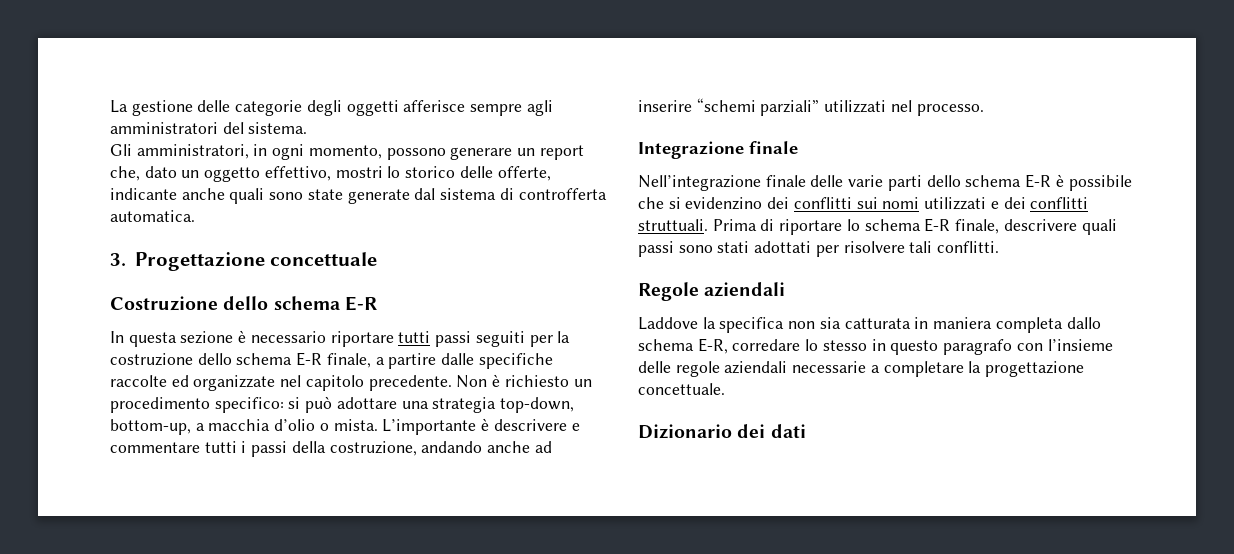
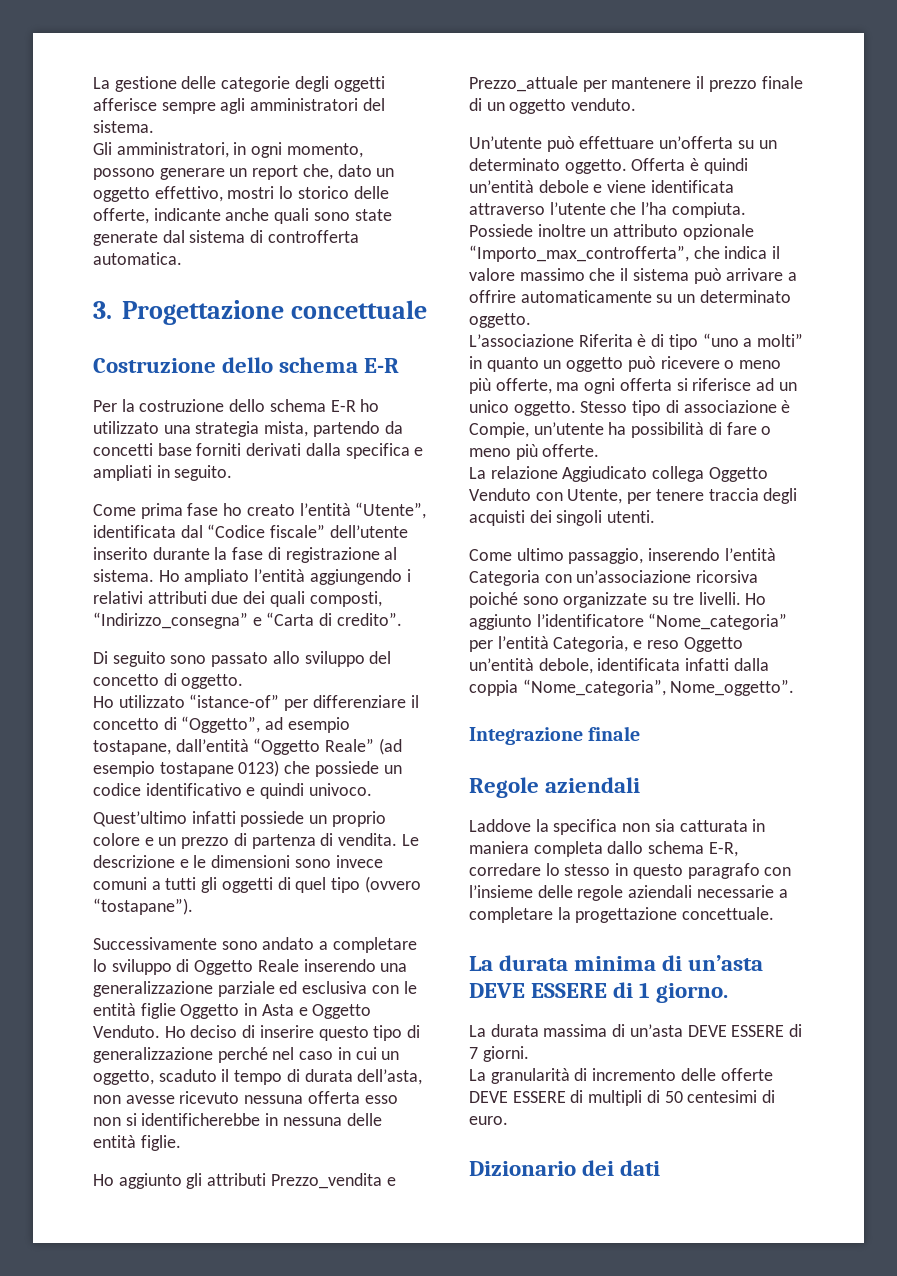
[110,330,553,347] In questa sezione è necessario riportare tutti passi seguiti per -> [93,400,117,412] Per
[326,353,553,369] [110,374,592,391] [110,396,575,413] [110,418,580,435] [110,441,552,457] [638,98,984,116] [638,141,798,159] [638,174,1132,191] [638,197,1089,210] [638,218,1117,235] [638,241,1000,257] finale, a partire dalle specifiche raccolte ed organizzate nel capitolo precedente. Non è richiesto un procedimento specifico: si può adottare una strategia top-down, bottom-up, a macchia d’olio o mista. L’importante è descrivere e commentare tutti i passi della costruzione, andando anche ad inserire “schemi parziali” utilizzati nel processo. // Integrazione finale // Nell’integrazione finale delle varie parti dello schema E-R è possibile che si evidenzino dei conflitti sui nomi utilizzati e dei conflitti struttuali. Prima di riportare lo schema E-R finale, descrivere quali passi sono stati adottati per risolvere tali conflitti. -> [360,399,380,412] [93,421,403,437] [93,443,424,459] [93,465,233,481] [93,502,427,519] [93,524,408,538] [93,547,398,563] [93,569,411,585] [93,591,382,607] [93,612,402,629] [93,651,392,667] [93,673,244,689] [93,694,419,711] [93,716,350,733] [93,738,402,755] [93,760,402,777] [93,783,372,799] [93,811,386,827] [93,833,419,849] [93,855,383,868] [93,876,421,893] [93,898,193,915] [93,937,417,953] [93,959,408,975] [93,981,417,997] [93,1003,372,1019] [93,1025,421,1041] [93,1047,400,1063] [93,1069,423,1085] [93,1091,398,1104] [93,1113,382,1126] [93,1135,181,1151] [93,1173,396,1189] [469,76,803,92] [469,98,637,114] [469,136,777,152] [469,158,748,174] [469,180,734,193] [469,202,746,218] [469,224,754,240] [469,245,781,262] [469,268,798,284] [469,290,791,303] [469,313,531,328] [469,333,804,350] [469,356,782,372] [469,378,797,394] [469,400,791,416] [469,422,772,438] [469,444,600,460] [469,466,768,482] [469,488,798,504] [469,510,656,526] [469,548,776,564] [469,570,759,586] [469,592,767,608] [469,613,788,630] [469,636,743,652] [469,658,769,674] [469,679,795,696] [469,726,641,745] ho utilizzato una strategia mista, partendo da concetti base forniti derivati dalla specifica e ampliati in seguito. // Come prima fase ho creato l’entità “Utente”, identificata dal “Codice fiscale” dell’utente inserito durante la fase di registrazione al sistema. Ho ampliato l’entità aggiungendo i relativi attributi due dei quali composti, “Indirizzo_consegna” e “Carta di credito”. // Di seguito sono passato allo sviluppo del concetto di oggetto. // Ho utilizzato “istance-of” per differenziare il concetto di “Oggetto”, ad esempio tostapane, dall’entità “Oggetto Reale” (ad esempio tostapane 0123) che possiede un codice identificativo e quindi univoco. // Quest’ultimo infatti possiede un proprio colore e un prezzo di partenza di vendita. Le descrizione e le dimensioni sono invece comuni a tutti gli oggetti di quel tipo (ovvero “tostapane”). // Successivamente sono andato a completare lo sviluppo di Oggetto Reale inserendo una generalizzazione parziale ed esclusiva con le entità figlie Oggetto in Asta e Oggetto Venduto. Ho deciso di inserire questo tipo di generalizzazione perché nel caso in cui un oggetto, scaduto il tempo di durata dell’asta, non avesse ricevuto nessuna offerta esso non si identificherebbe in nessuna delle entità figlie. // Ho aggiunto gli attributi Prezzo_vendita e Prezzo_attuale per mantenere il prezzo finale di un oggetto venduto. // Un’utente può effettuare un’offerta su un determinato oggetto. Offerta è quindi un’entità debole e viene identificata attraverso l’utente che l’ha compiuta. Possiede inoltre un attributo opzionale “Importo_max_controfferta”, che indica il valore massimo che il sistema può arrivare a offrire automaticamente su un determinato oggetto. // L’associazione Riferita è di tipo “uno a molti” in quanto un oggetto può ricevere o meno più offerte, ma ogni offerta si riferisce ad un unico oggetto. Stesso tipo di associazione è Compie, un’utente ha possibilità di fare o meno più offerte. // La relazione Aggiudicato collega Oggetto Venduto con Utente, per tenere traccia degli acquisti dei singoli utenti. // Come ultimo passaggio, inserendo l’entità Categoria con un’associazione ricorsiva poiché sono organizzate su tre livelli. Ho aggiunto l’identificatore “Nome_categoria” per l’entità Categoria, e reso Oggetto un’entità debole, identificata infatti dalla coppia “Nome_categoria”, Nome_oggetto”. // Integrazione finale
(725, 389) none -> [469,955,764,971] [469,982,729,1003] [469,1024,803,1037] [469,1046,529,1062] [469,1068,773,1084] [469,1090,776,1106] [469,1116,508,1125] // La durata minima di un’asta DEVE ESSERE di 1 giorno. // La durata massima di un’asta DEVE ESSERE di 7 giorni. // La granularità di incremento delle offerte DEVE ESSERE di multipli di 50 centesimi di euro.

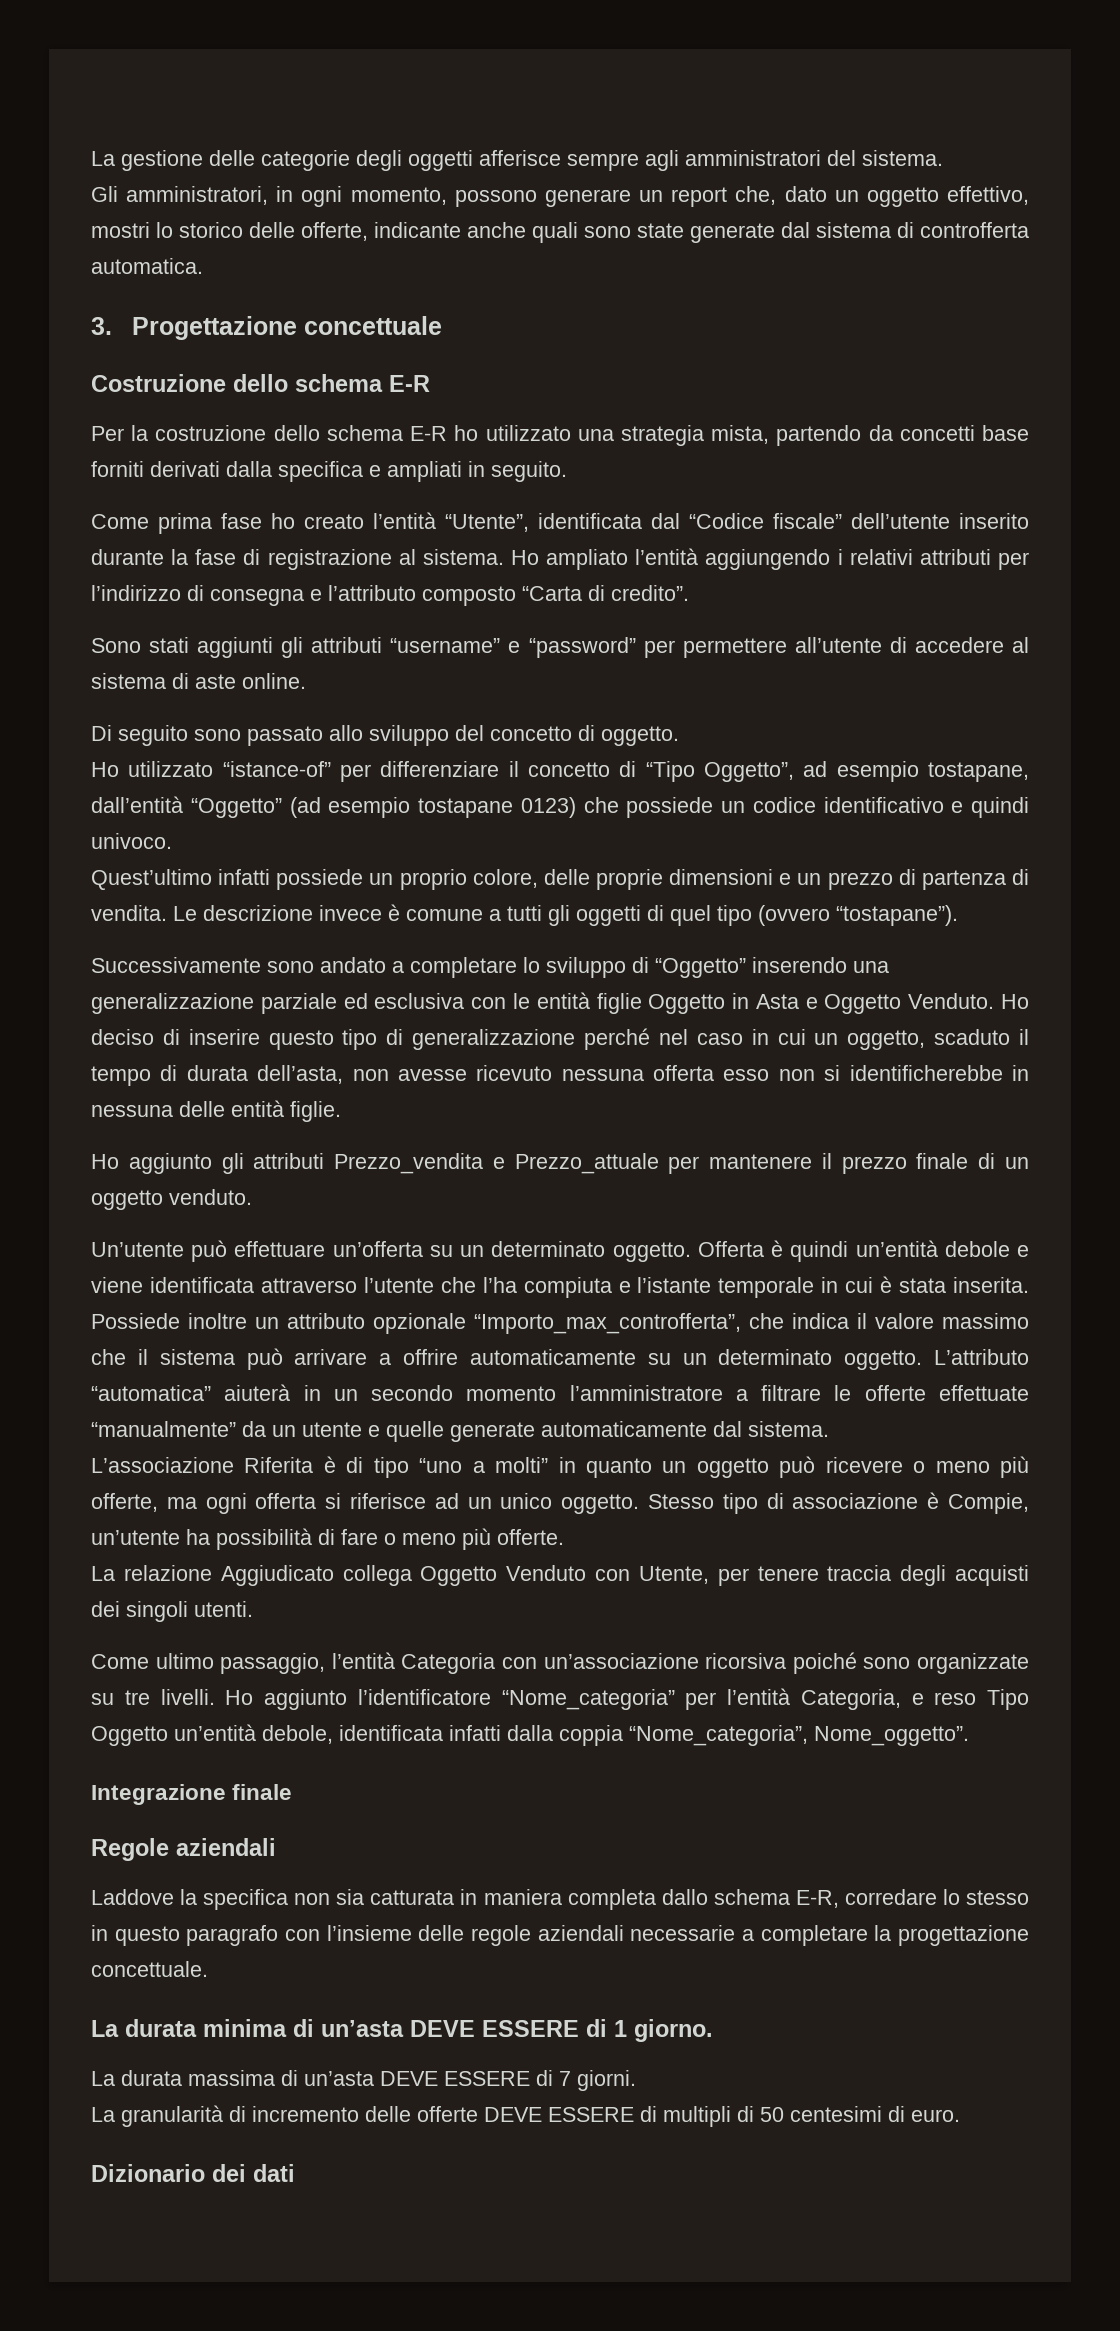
[211,591,382,607] [93,612,402,629] due dei quali composti, “Indirizzo_consegna” e “Carta di credito”. -> [997,552,1029,570] [91,585,689,606] [91,637,1029,658] [91,673,306,689] per l’indirizzo di consegna e l’attributo composto “Carta di credito”. // Sono stati aggiunti gli attributi “username” e “password” per permettere all’utente di accedere al sistema di aste online.
[181,716,261,733] “Oggetto”, -> [645,761,795,782] “Tipo Oggetto”,
[253,738,375,755] “Oggetto Reale” -> [190,798,282,818] “Oggetto”
[93,833,140,846] colore -> [472,869,774,890] colore, delle proprie dimensioni
[179,855,383,868] [93,877,147,890] e le dimensioni sono invece comuni -> [319,904,483,921] invece è comune
[194,959,299,975] Oggetto Reale -> [655,958,746,978] “Oggetto”
[671,202,746,218] compiuta. -> [523,1276,1030,1298] compiuta e l’istante temporale in cui è stata inserita.
(531, 320) none -> [934,1349,1029,1365] [91,1384,1029,1401] [91,1421,829,1442] L’attributo “automatica” aiuterà in un secondo momento l’amministratore a filtrare le offerte effettuate “manualmente” da un utente e quelle generate automaticamente dal sistema.
[648,548,721,561] inserendo -> (326, 1663) none
(679, 644) none -> [987,1689,1029,1710] Tipo

